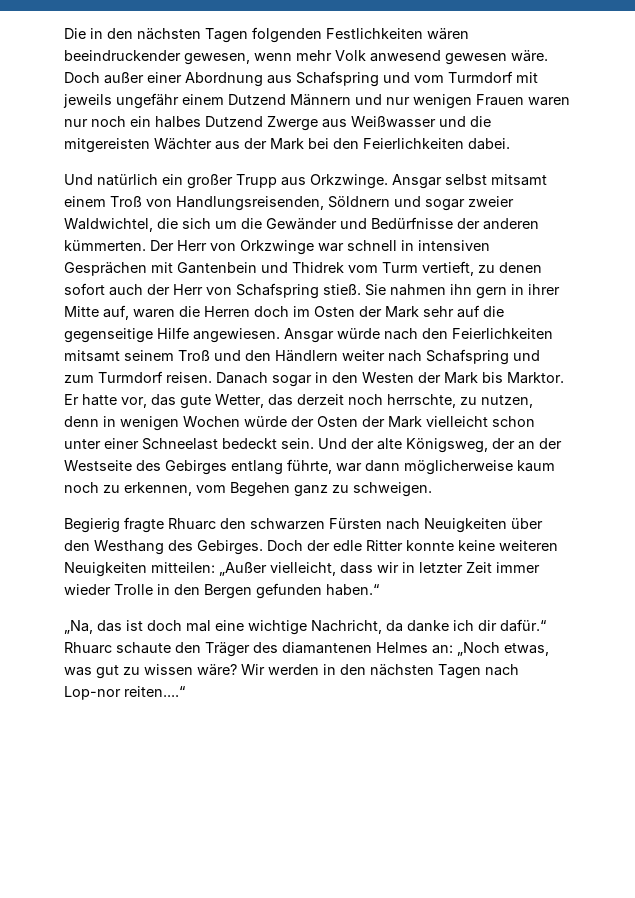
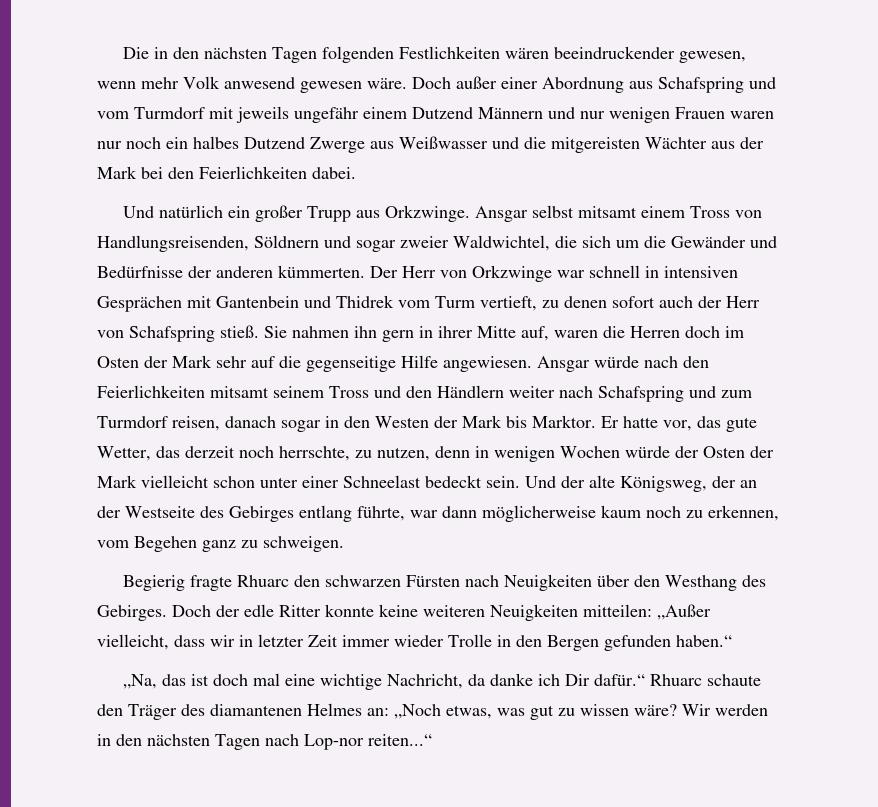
[110,196,142,207] Troß -> [690,206,731,218] Tross
[178,350,210,361] Troß -> [329,386,369,398] Tross
[166,372,268,384] reisen. Danach -> [172,416,276,431] reisen, danach
[478,620,497,631] dir -> [565,674,591,686] Dir
[124,686,185,697] reiten....“ -> [368,734,432,746] reiten...“

